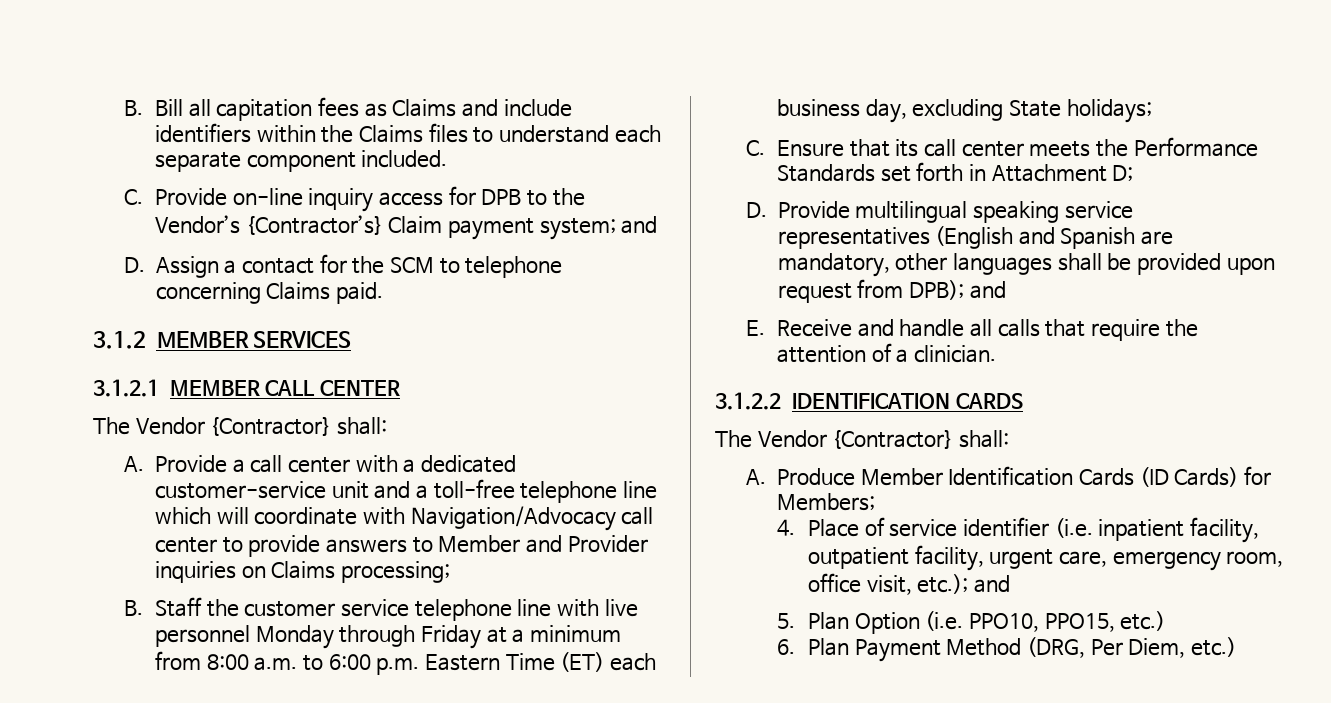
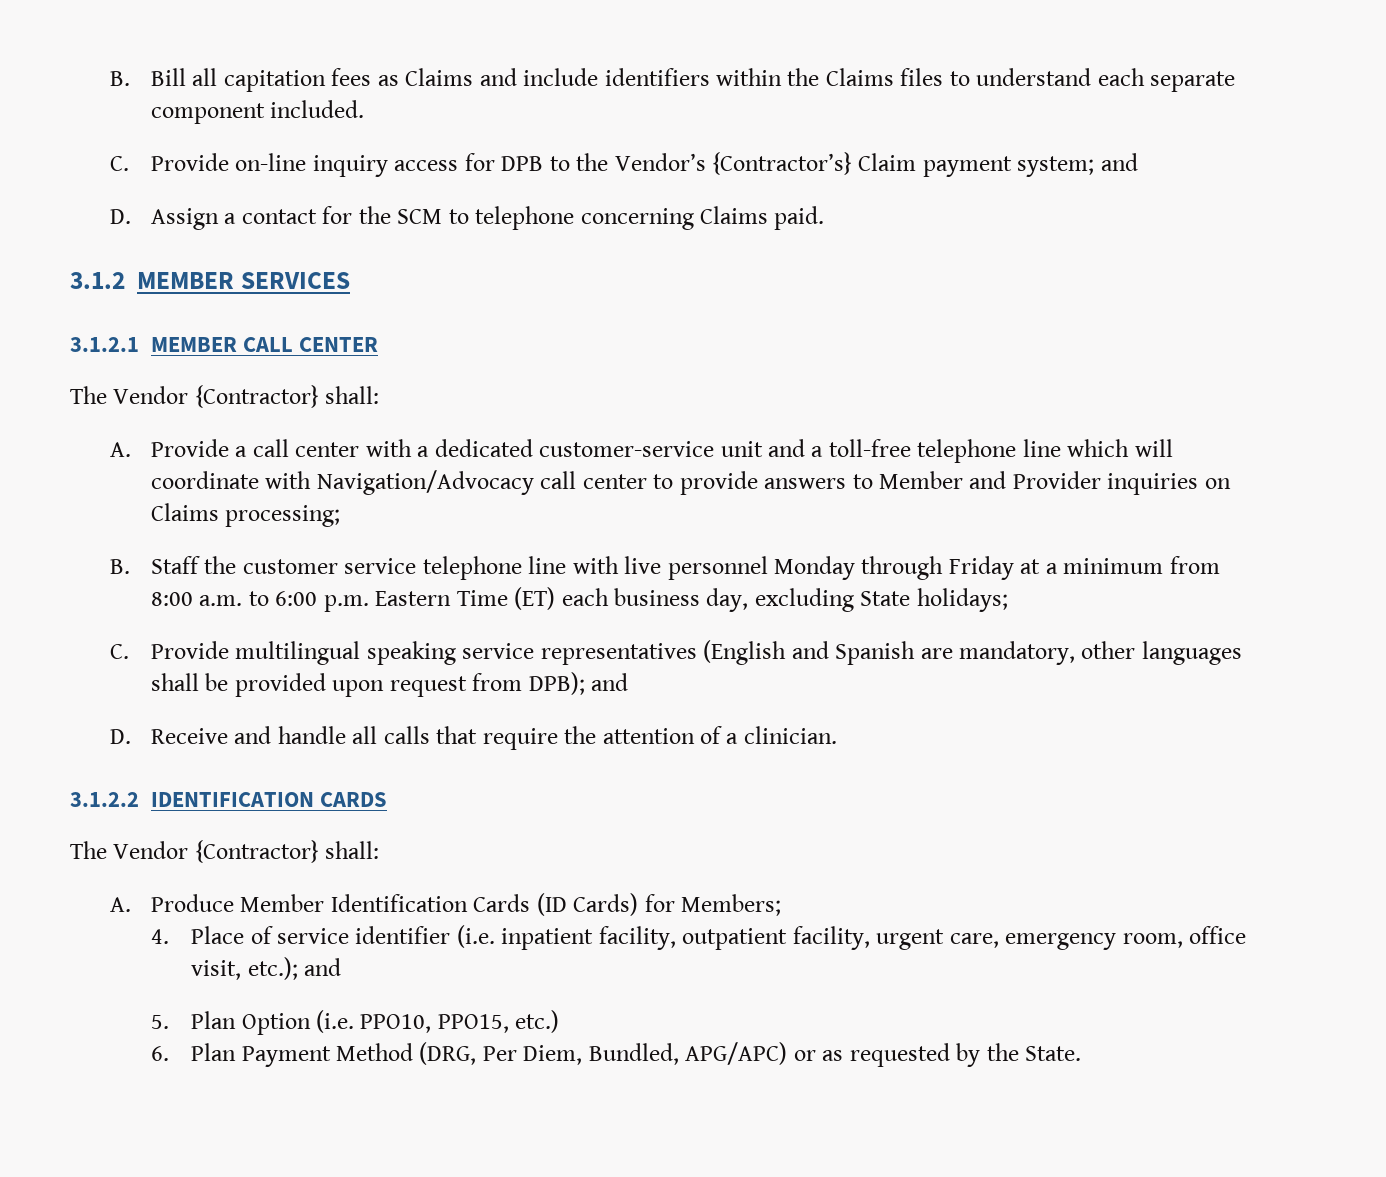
[777,137,1258,157] [777,162,1134,182] [746,202,768,218] Ensure that its call center meets the Performance Standards set forth in Attachment D; // D. -> (130, 651) none
[746,320,766,336] E. -> [110,729,132,744] D.
[1191,637,1237,657] etc.) -> [588,1042,1082,1067] Bundled, APG/APC) or as requested by the State.

